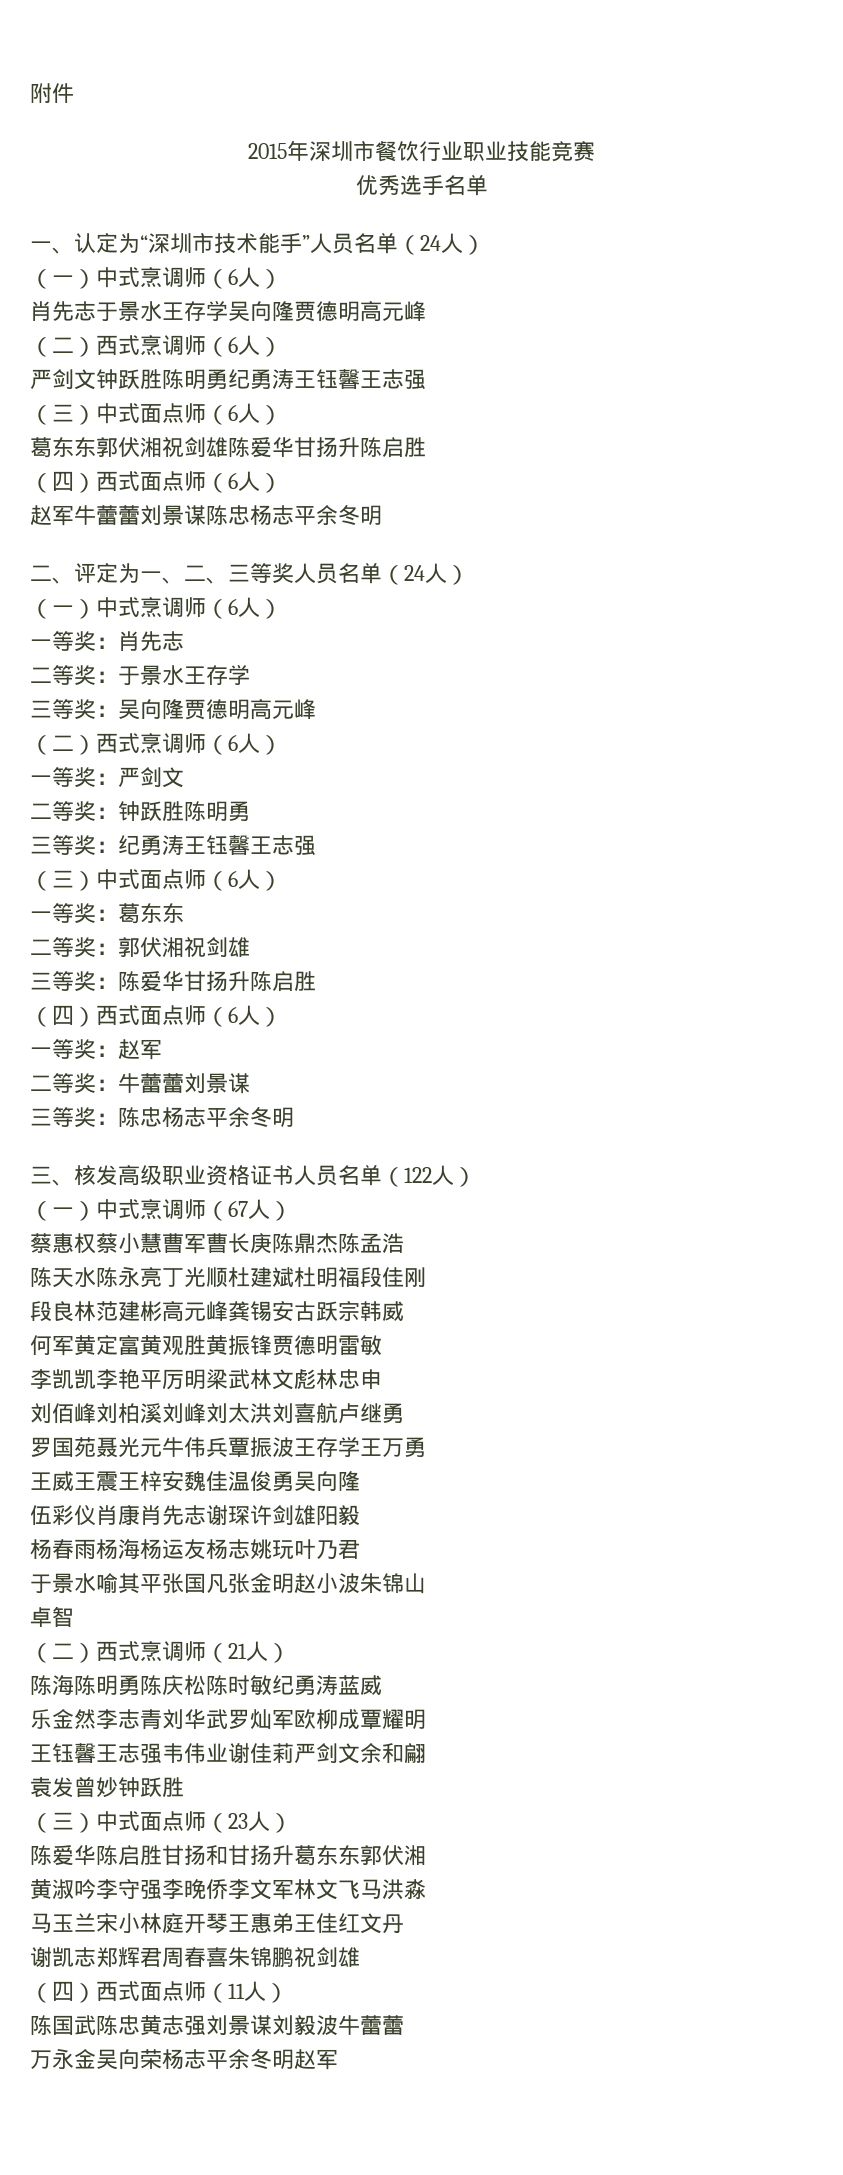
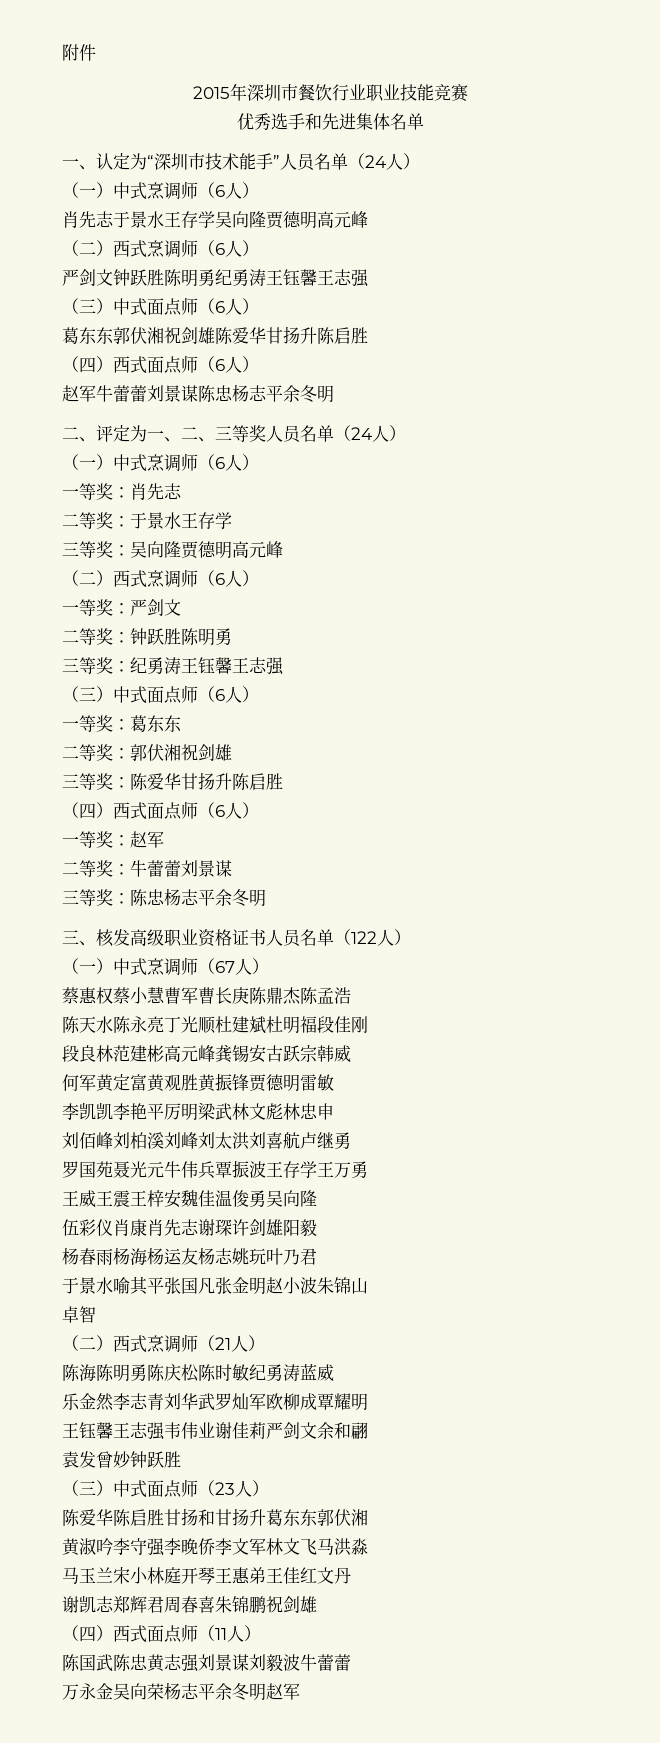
(444, 185) none -> [304,113,390,130] 和先进集体

